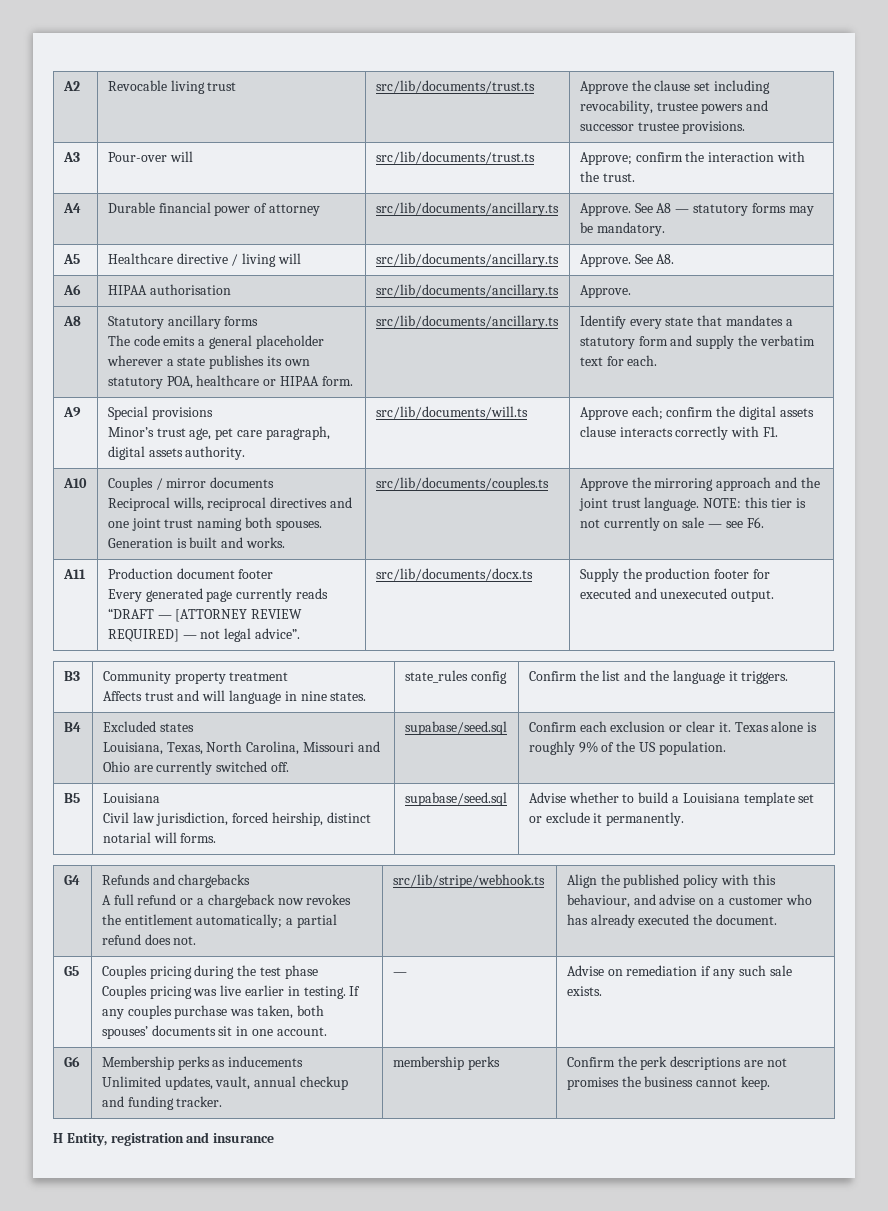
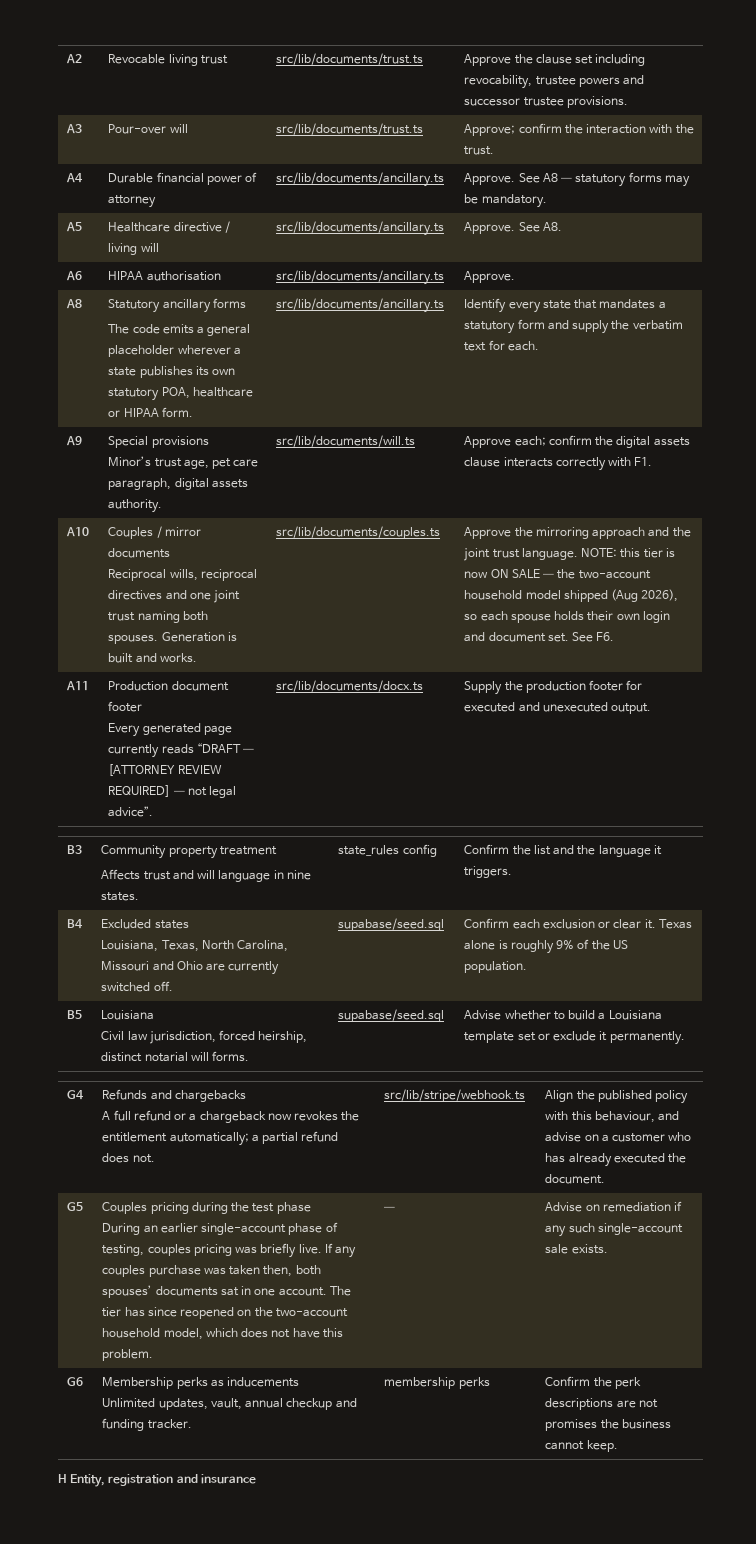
[579,517,743,531] not currently on sale — see -> [464,569,651,579] [464,589,679,602] [464,611,670,623] [464,632,594,642] now ON SALE — the two-account household model shipped (Aug 2026), so each spouse holds their own login and document set. See
[101,985,346,999] Couples pricing was live earlier in testing. -> [102,1222,338,1235] [102,1243,322,1258] During an earlier single-account phase of testing, couples pricing was briefly live.
[256,1005,293,1019] taken, -> [229,1265,293,1277] taken then,
[218,1026,233,1036] sit -> [220,1287,239,1296] sat
(327, 1031) none -> [329,1286,351,1296] [102,1307,348,1319] [102,1328,343,1340] [102,1349,154,1361] The tier has since reopened on the two-account household model, which does not have this problem.
(766, 970) none -> [597,1223,683,1235] single-account

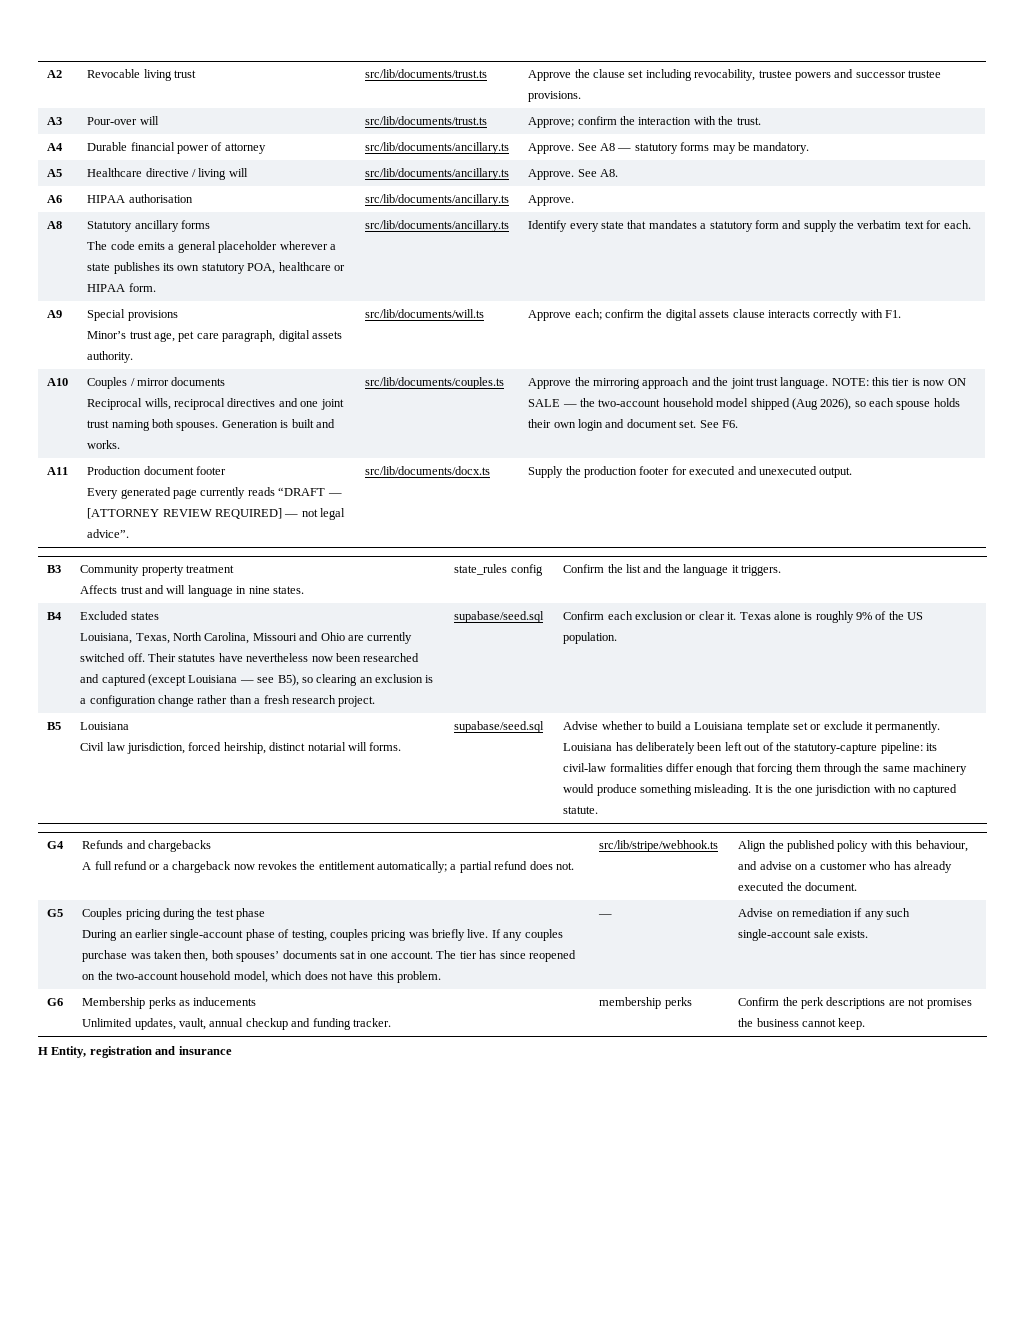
(173, 986) none -> [148,653,420,662] [80,674,434,686] [80,695,376,707] Their statutes have nevertheless now been researched and captured (except Louisiana — see B5), so clearing an exclusion is a configuration change rather than a fresh research project.
(685, 1038) none -> [563,742,938,754] [563,763,968,775] [563,784,958,796] [563,806,599,814] Louisiana has deliberately been left out of the statutory-capture pipeline: its civil-law formalities differ enough that forcing them through the same machinery would produce something misleading. It is the one jurisdiction with no captured statute.

